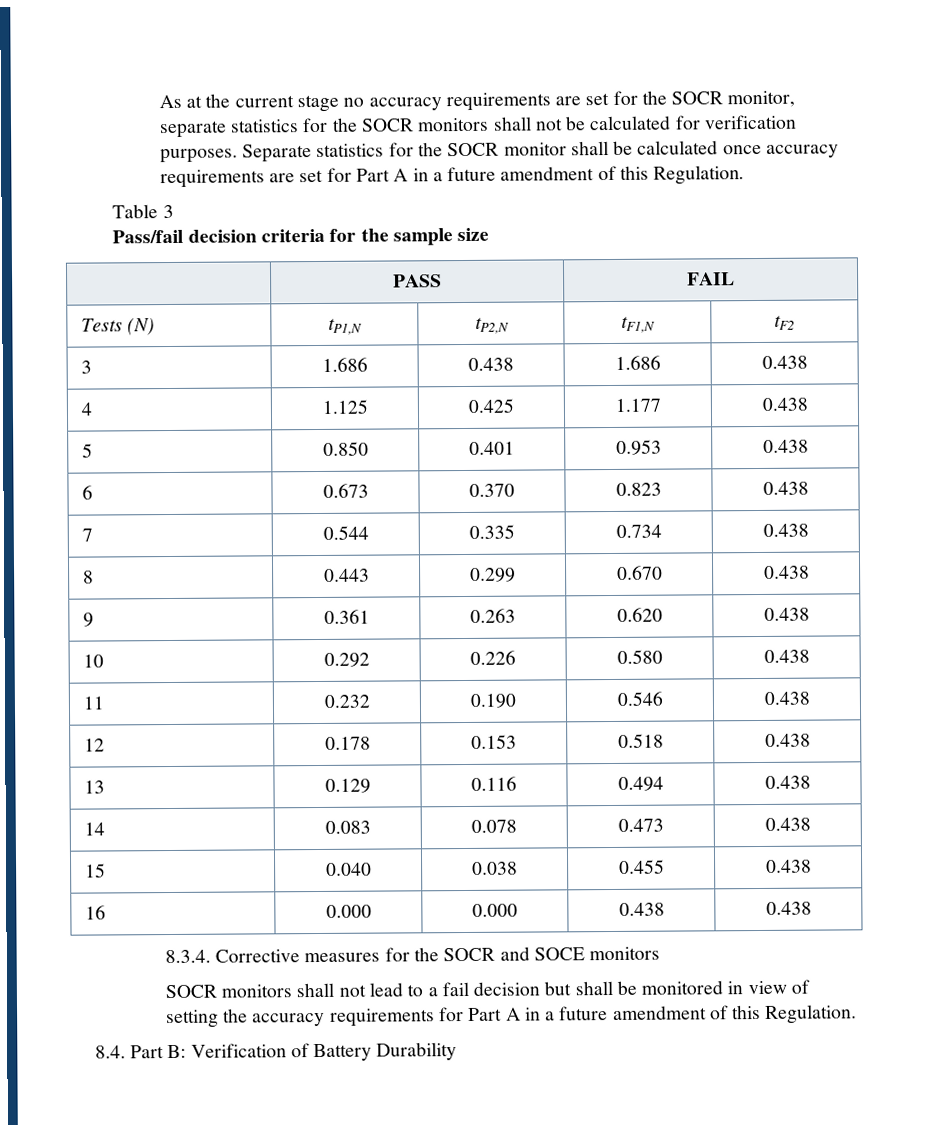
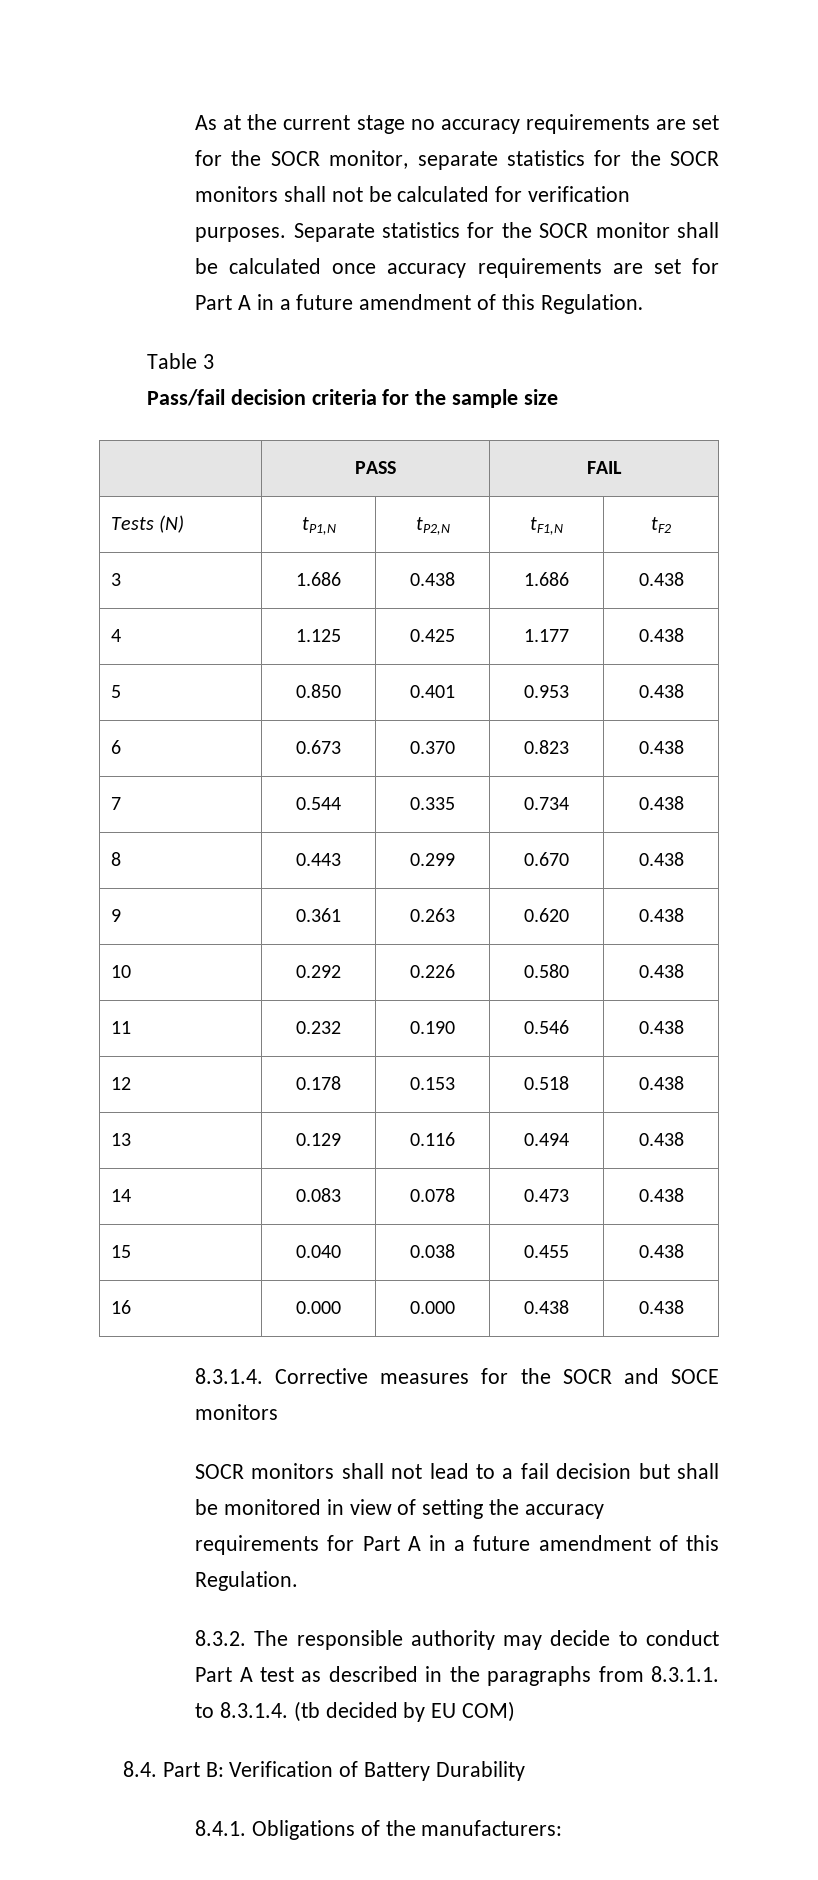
[164,949,211,964] 8.3.4. -> [195,1368,264,1384] 8.3.1.4.
(858, 1014) none -> [195,1630,719,1650] [195,1666,719,1686] [195,1701,515,1722] // 8.3.2. The responsible authority may decide to conduct Part A test as described in the paragraphs from 8.3.1.1. to 8.3.1.4. (tb decided by EU COM)
(458, 1051) none -> [195,1820,563,1840] // 8.4.1. Obligations of the manufacturers:

